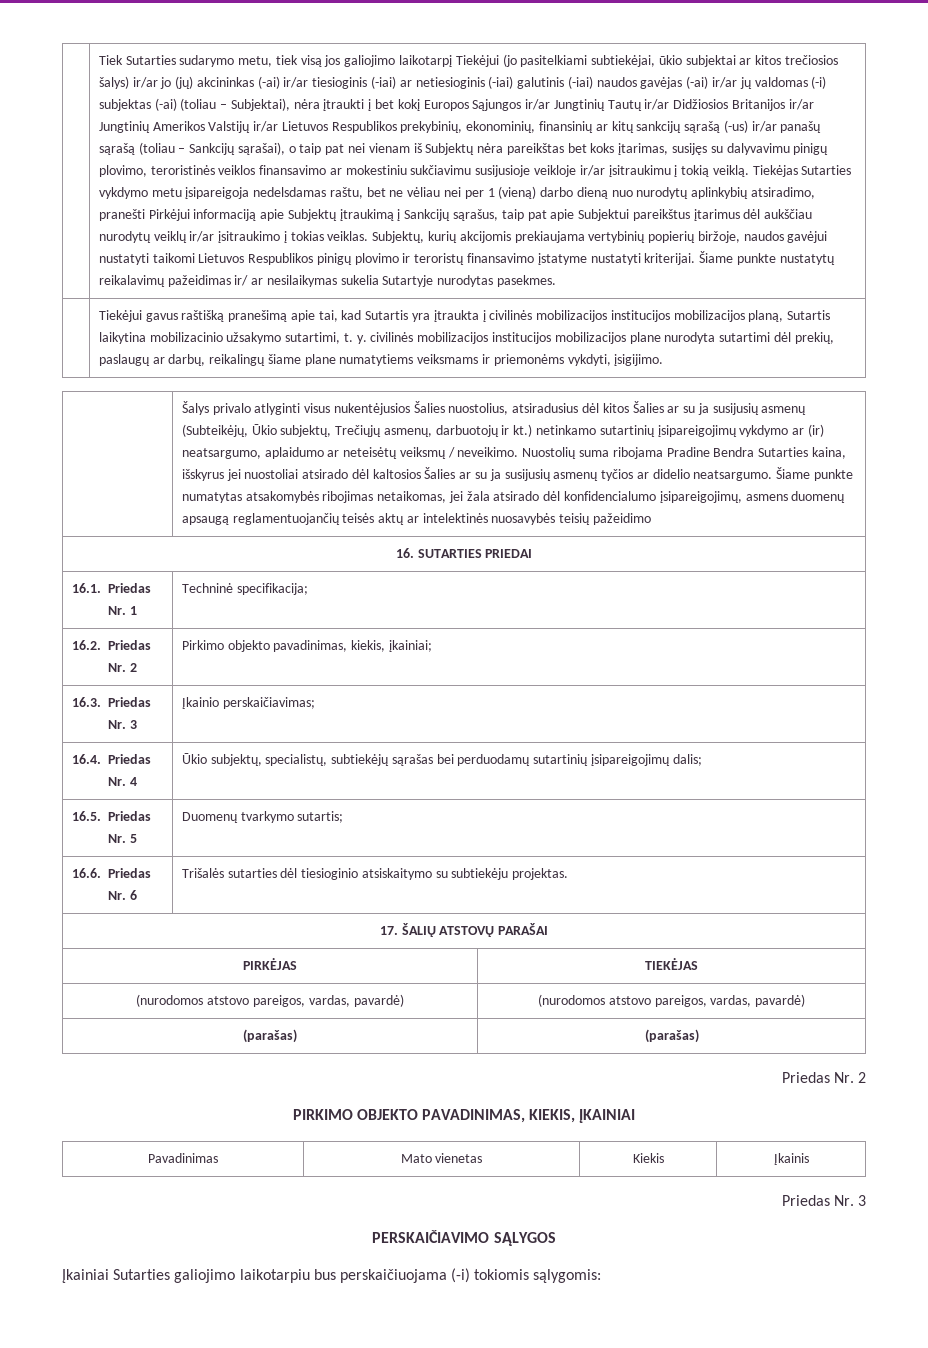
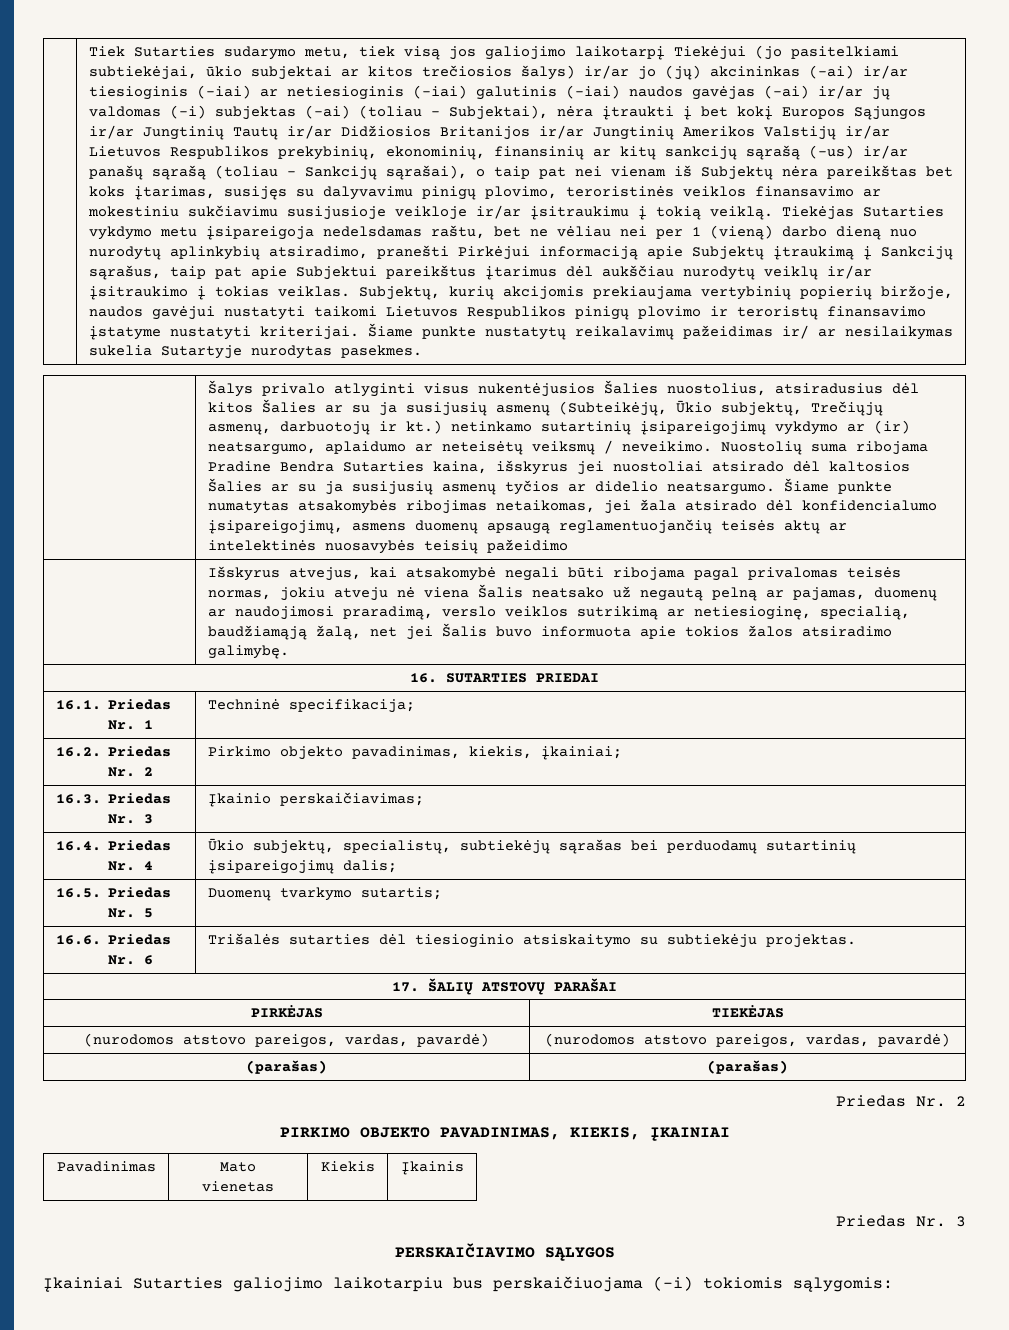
[98,310,831,322] [98,332,834,344] [98,354,664,366] // | Tiekėjui gavus raštišką pranešimą apie tai, kad Sutartis yra įtraukta į civilinės mobilizacijos institucijos mobilizacijos planą, Sutartis laikytina mobilizacinio užsakymo sutartimi, t. y. civilinės mobilizacijos institucijos mobilizacijos plane nurodyta sutartimi dėl prekių, paslaugų ar darbų, reikalingų šiame plane numatytiems veiksmams ir priemonėms vykdyti, įsigijimo. -> (422, 351) none
(652, 519) none -> [207,566,901,581] [207,584,937,601] [207,606,910,620] [207,623,892,640] [207,645,289,659] // | Išskyrus atvejus, kai atsakomybė negali būti ribojama pagal privalomas teisės normas, jokiu atveju nė viena Šalis neatsako už negautą pelną ar pajamas, duomenų ar naudojimosi praradimą, verslo veiklos sutrikimą ar netiesioginę, specialią, baudžiamąją žalą, net jei Šalis buvo informuota apie tokios žalos atsiradimo galimybę.

